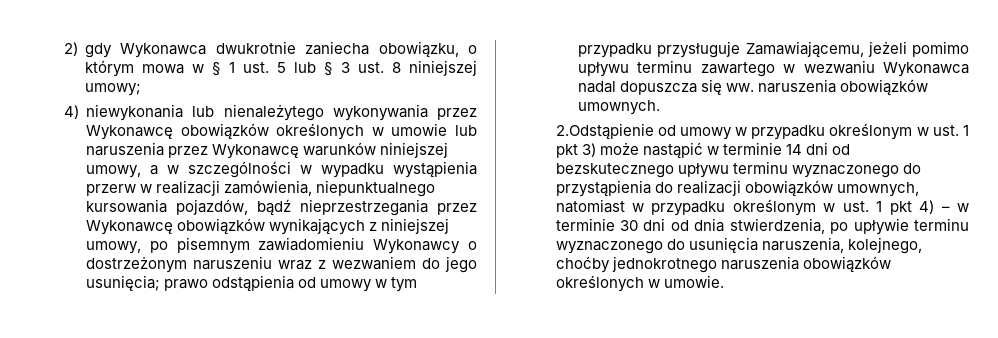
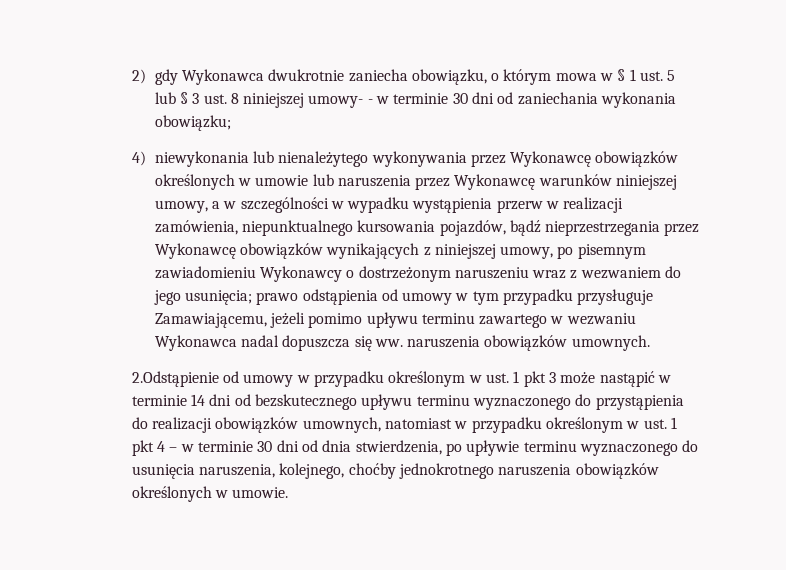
[85,83,142,96] umowy; -> [308,92,677,108] [154,115,231,131] umowy- - w terminie 30 dni od zaniechania wykonania obowiązku;
[581,143,596,157] 3) -> [548,372,556,383] 3
[919,200,935,214] 4) -> [157,441,166,452] 4

